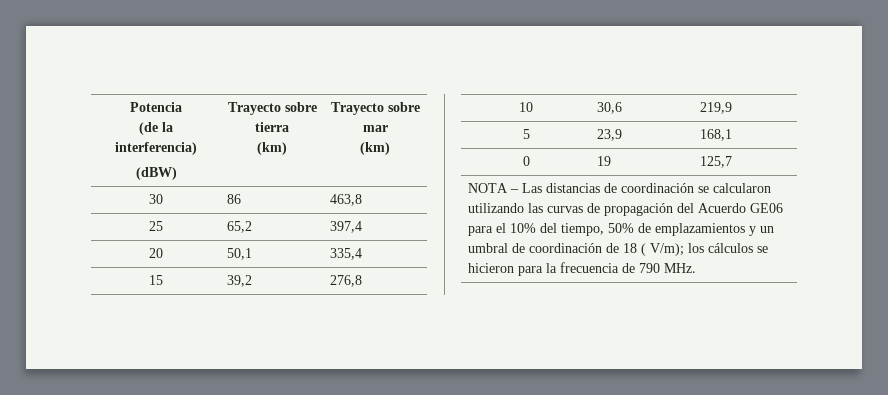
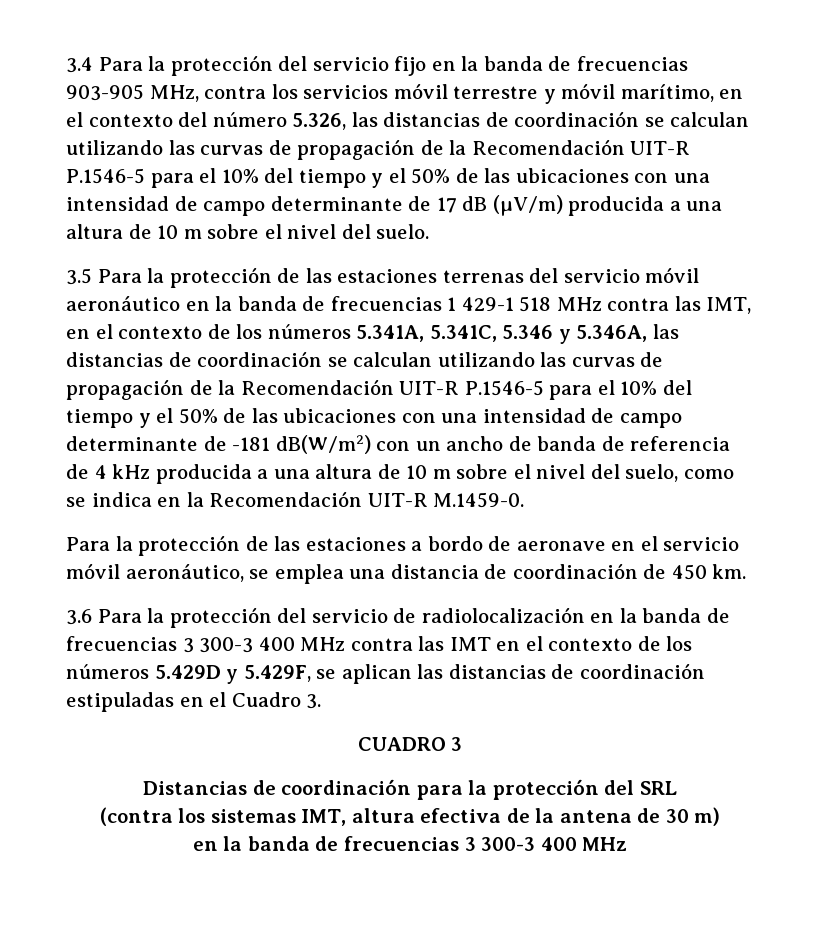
[130,102,182,112] [139,122,173,135] [115,142,197,155] [135,167,177,180] [227,102,317,115] [255,122,289,132] [257,142,287,155] [330,102,420,115] [362,125,388,132] [360,142,390,155] [149,194,163,204] [226,194,241,204] [329,194,362,206] [149,221,163,231] [226,221,252,233] [329,221,362,233] [149,248,163,258] [226,248,252,260] [329,248,362,260] [149,275,163,285] [226,275,252,287] [329,275,362,287] [519,102,533,112] [596,102,622,114] [699,102,732,114] [522,129,530,139] [596,129,622,141] [699,129,732,141] [522,156,530,166] [596,156,611,166] [699,156,732,168] [467,183,771,193] [467,203,783,216] [467,223,774,236] [467,243,768,256] [467,262,696,276] Potencia // (de la interferencia) // (dBW) | Trayecto sobre tierra // (km) | Trayecto sobre mar // (km) // 30 | 86 | 463,8 // 25 | 65,2 | 397,4 // 20 | 50,1 | 335,4 // 15 | 39,2 | 276,8 // 10 | 30,6 | 219,9 // 5 | 23,9 | 168,1 // 0 | 19 | 125,7 // NOTA – Las distancias de coordinación se calcularon utilizando las curvas de propagación del Acuerdo GE06 para el 10% del tiempo, 50% de emplazamientos y un umbral de coordinación de 18 ( V/m); los cálculos se hicieron para la frecuencia de 790 MHz. -> [66,55,688,76] [66,83,744,104] [66,111,750,130] [66,139,691,160] [66,168,710,188] [66,195,723,216] [66,224,430,239] [66,267,700,288] [66,296,752,314] [66,324,679,344] [66,351,664,367] [66,379,692,400] [66,408,682,428] [66,435,731,454] [66,464,735,484] [66,491,525,508] [66,535,740,556] [66,563,747,584] [66,607,730,628] [66,636,693,653] [66,663,705,684] [66,692,322,712] [357,737,463,751] [143,779,677,800] [99,807,721,826] [192,836,628,851] 3.4 Para la protección del servicio fijo en la banda de frecuencias 903-905 MHz, contra los servicios móvil terrestre y móvil marítimo, en el contexto del número 5.326, las distancias de coordinación se calculan utilizando las curvas de propagación de la Recomendación UIT-R P.1546-5 para el 10% del tiempo y el 50% de las ubicaciones con una intensidad de campo determinante de 17 dB (µV/m) producida a una altura de 10 m sobre el nivel del suelo. // 3.5 Para la protección de las estaciones terrenas del servicio móvil aeronáutico en la banda de frecuencias 1 429-1 518 MHz contra las IMT, en el contexto de los números 5.341A, 5.341C, 5.346 y 5.346A, las distancias de coordinación se calculan utilizando las curvas de propagación de la Recomendación UIT-R P.1546-5 para el 10% del tiempo y el 50% de las ubicaciones con una intensidad de campo determinante de -181 dB(W/m2) con un ancho de banda de referencia de 4 kHz producida a una altura de 10 m sobre el nivel del suelo, como se indica en la Recomendación UIT-R M.1459-0. // Para la protección de las estaciones a bordo de aeronave en el servicio móvil aeronáutico, se emplea una distancia de coordinación de 450 km. // 3.6 Para la protección del servicio de radiolocalización en la banda de frecuencias 3 300-3 400 MHz contra las IMT en el contexto de los números 5.429D y 5.429F, se aplican las distancias de coordinación estipuladas en el Cuadro 3. // CUADRO 3 // Distancias de coordinación para la protección del SRL // (contra los sistemas IMT, altura efectiva de la antena de 30 m) // en la banda de frecuencias 3 300-3 400 MHz

